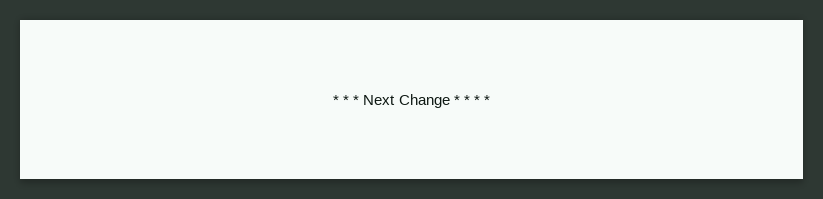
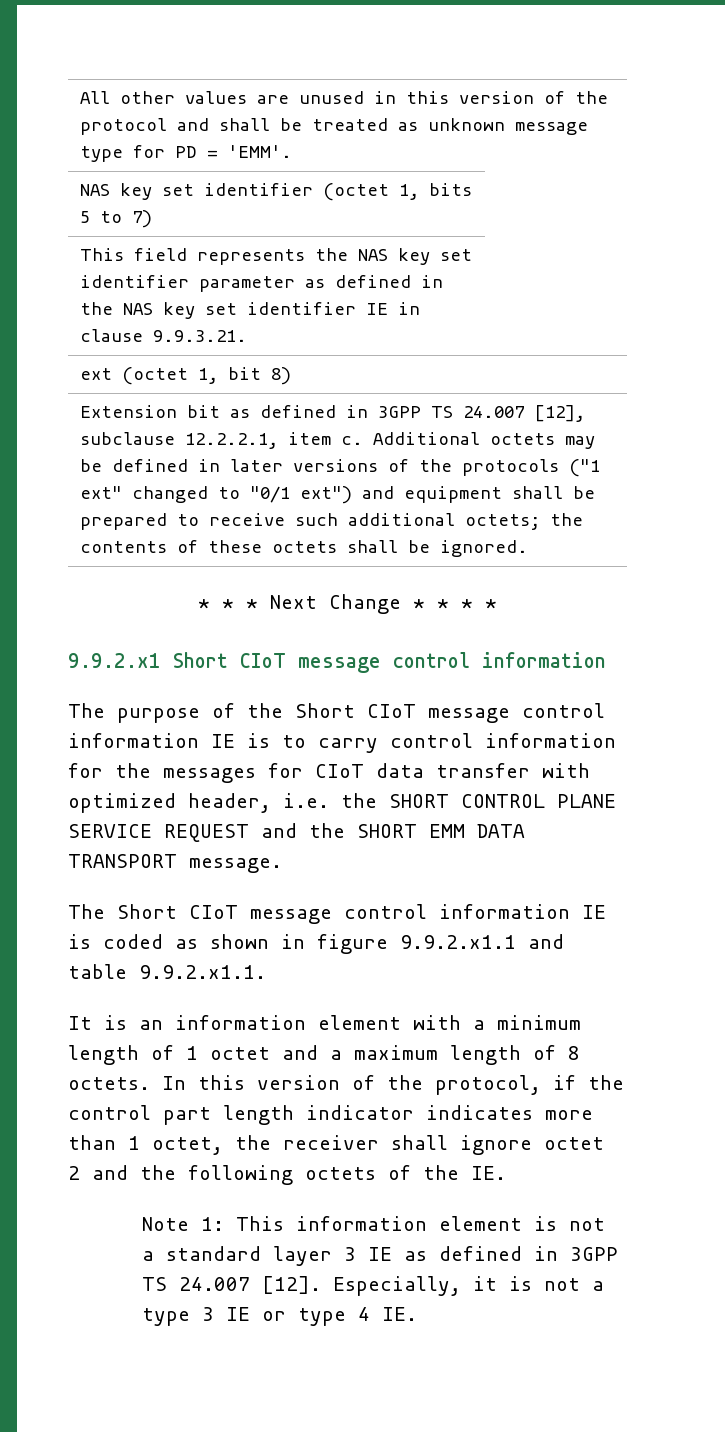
(333, 100) none -> [79,91,608,104] [79,118,588,135] [79,145,292,162] [79,183,472,201] [79,210,152,228] [79,248,472,265] [79,275,443,292] [79,302,420,319] [79,329,247,342] [79,367,291,385] [79,405,585,422] [79,432,595,449] [79,459,600,477] [79,486,595,504] [79,513,583,530] [79,540,528,557] All other values are unused in this version of the protocol and shall be treated as unknown message type for PD = 'EMM'. // NAS key set identifier (octet 1, bits 5 to 7) // This field represents the NAS key set identifier parameter as defined in the NAS key set identifier IE in clause 9.9.3.21. // ext (octet 1, bit 8) // Extension bit as defined in 3GPP TS 24.007 [12], subclause 12.2.2.1, item c. Additional octets may be defined in later versions of the protocols ("1 ext" changed to "0/1 ext") and equipment shall be prepared to receive such additional octets; the contents of these octets shall be ignored. //
(490, 100) none -> [68,652,606,673] [68,703,605,723] [68,733,616,753] [68,763,590,783] [68,793,616,813] [68,823,525,842] [68,854,282,873] [68,904,606,924] [68,934,564,954] [68,964,266,979] [68,1015,581,1030] [68,1045,580,1065] [68,1075,624,1095] [68,1105,593,1125] [68,1135,604,1155] [68,1165,506,1185] [142,1216,606,1231] [142,1246,619,1266] [142,1276,605,1296] [142,1307,418,1326] // 9.9.2.x1 Short CIoT message control information // The purpose of the Short CIoT message control information IE is to carry control information for the messages for CIoT data transfer with optimized header, i.e. the SHORT CONTROL PLANE SERVICE REQUEST and the SHORT EMM DATA TRANSPORT message. // The Short CIoT message control information IE is coded as shown in figure 9.9.2.x1.1 and table 9.9.2.x1.1. // It is an information element with a minimum length of 1 octet and a maximum length of 8 octets. In this version of the protocol, if the control part length indicator indicates more than 1 octet, the receiver shall ignore octet 2 and the following octets of the IE. // Note 1: This information element is not a standard layer 3 IE as defined in 3GPP TS 24.007 [12]. Especially, it is not a type 3 IE or type 4 IE.

